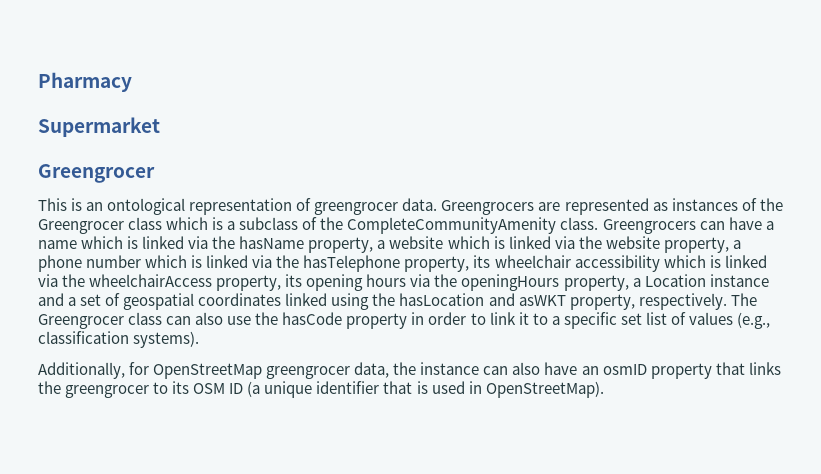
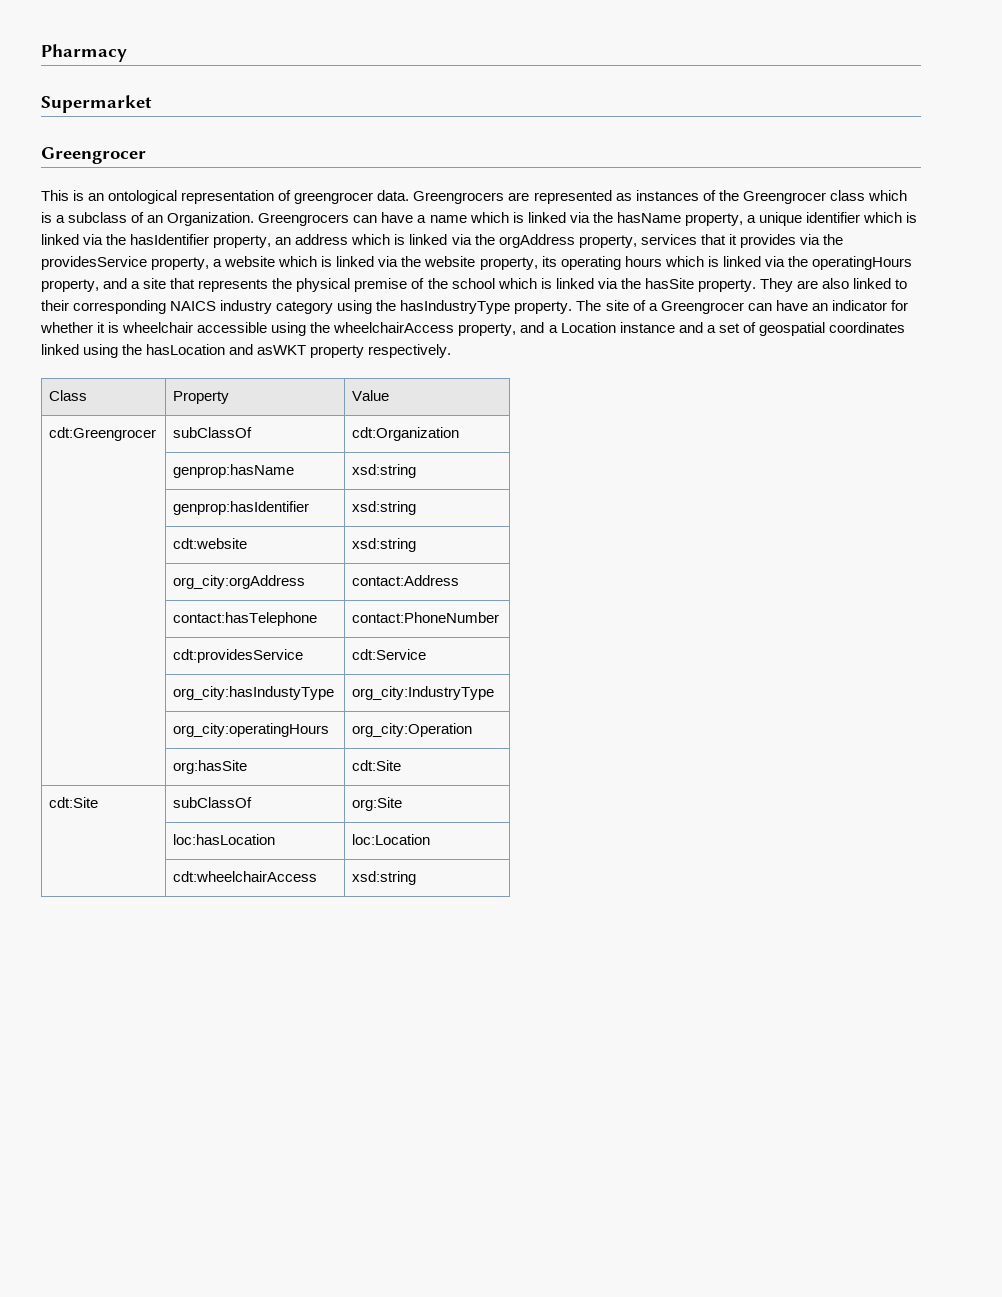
[320,217,599,234] the CompleteCommunityAmenity class. -> [147,212,255,226] an Organization.
(386, 244) none -> [758,212,918,226] [41,234,843,248] [41,256,223,270] unique identifier which is linked via the hasIdentifier property, an address which is linked via the orgAddress property, services that it provides via the providesService property, a
[732,240,741,249] [38,255,767,272] [38,274,629,291] a phone number which is linked via the hasTelephone property, its wheelchair accessibility which is linked via the wheelchairAccess property, its opening hours via the openingHours property, -> [541,256,912,270] [41,278,908,292] [41,300,908,314] [40,322,545,336] its operating hours which is linked via the operatingHours property, and a site that represents the physical premise of the school which is linked via the hasSite property. They are also linked to their corresponding NAICS industry category using the hasIndustryType property. The site of a Greengrocer can have an indicator for whether it is wheelchair accessible using the wheelchairAccess property, and
[569,294,635,310] property, -> [310,345,365,358] property
[730,293,757,306] [38,312,770,329] [38,331,200,348] [38,362,781,379] [38,381,604,398] The Greengrocer class can also use the hasCode property in order to link it to a specific set list of values (e.g., classification systems). // Additionally, for OpenStreetMap greengrocer data, the instance can also have an osmID property that links the greengrocer to its OSM ID (a unique identifier that is used in OpenStreetMap). -> [49,390,88,401] [173,391,230,404] [352,390,390,401] [49,427,157,441] [173,427,253,438] [352,427,460,441] [173,464,295,478] [352,464,417,478] [173,501,310,515] [352,501,417,515] [173,538,248,549] [352,538,417,552] [173,575,306,589] [352,575,460,586] [173,612,318,626] [352,612,500,623] [173,649,304,663] [352,649,427,660] [173,686,335,700] [352,686,495,700] [173,723,330,737] [352,723,473,737] [173,760,248,774] [352,760,402,771] [49,797,99,808] [173,797,253,808] [352,797,403,811] [173,834,276,845] [352,834,431,845] [173,871,318,882] [352,871,417,885] // Class | Property | Value // cdt:Greengrocer | subClassOf | cdt:Organization // | genprop:hasName | xsd:string // | genprop:hasIdentifier | xsd:string // | cdt:website | xsd:string // | org_city:orgAddress | contact:Address // | contact:hasTelephone | contact:PhoneNumber // | cdt:providesService | cdt:Service // | org_city:hasIndustyType | org_city:IndustryType // | org_city:operatingHours | org_city:Operation // | org:hasSite | cdt:Site // cdt:Site | subClassOf | org:Site // | loc:hasLocation | loc:Location // | cdt:wheelchairAccess | xsd:string

